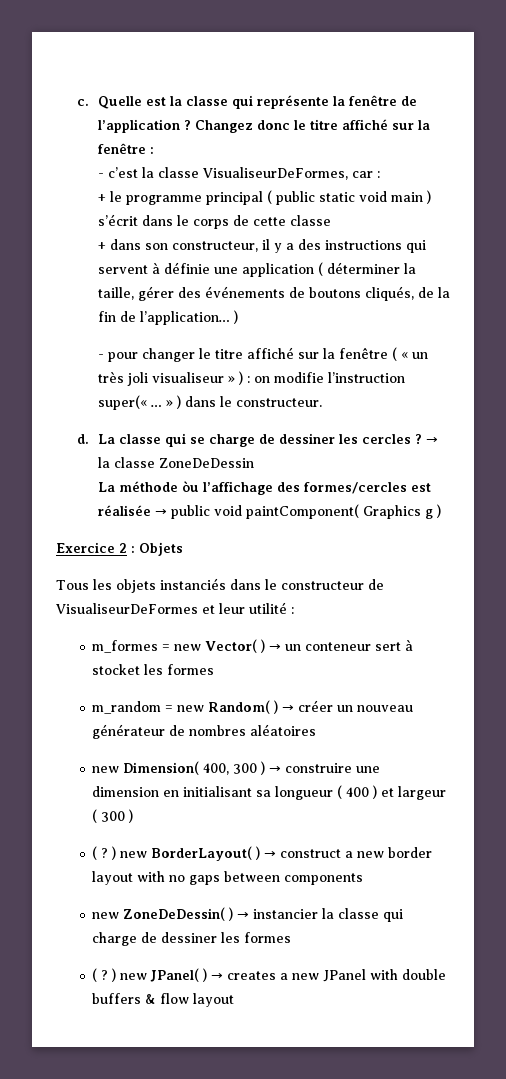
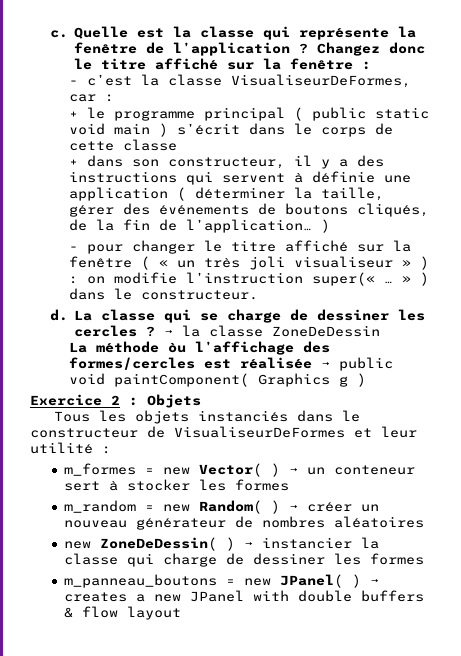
[92,664,141,675] stocket -> [126,479,190,491] stocker
[92,761,381,775] [92,785,447,800] [92,809,134,823] [92,846,433,861] [92,871,364,885] // new Dimension( 400, 300 ) → construire une dimension en initialisant sa longueur ( 400 ) et largeur ( 300 ) // ( ? ) new BorderLayout( ) → construct a new border layout with no gaps between components -> (424, 522) none
[92,968,117,982] ( ? ) -> [63,574,235,588] m_panneau_boutons =

